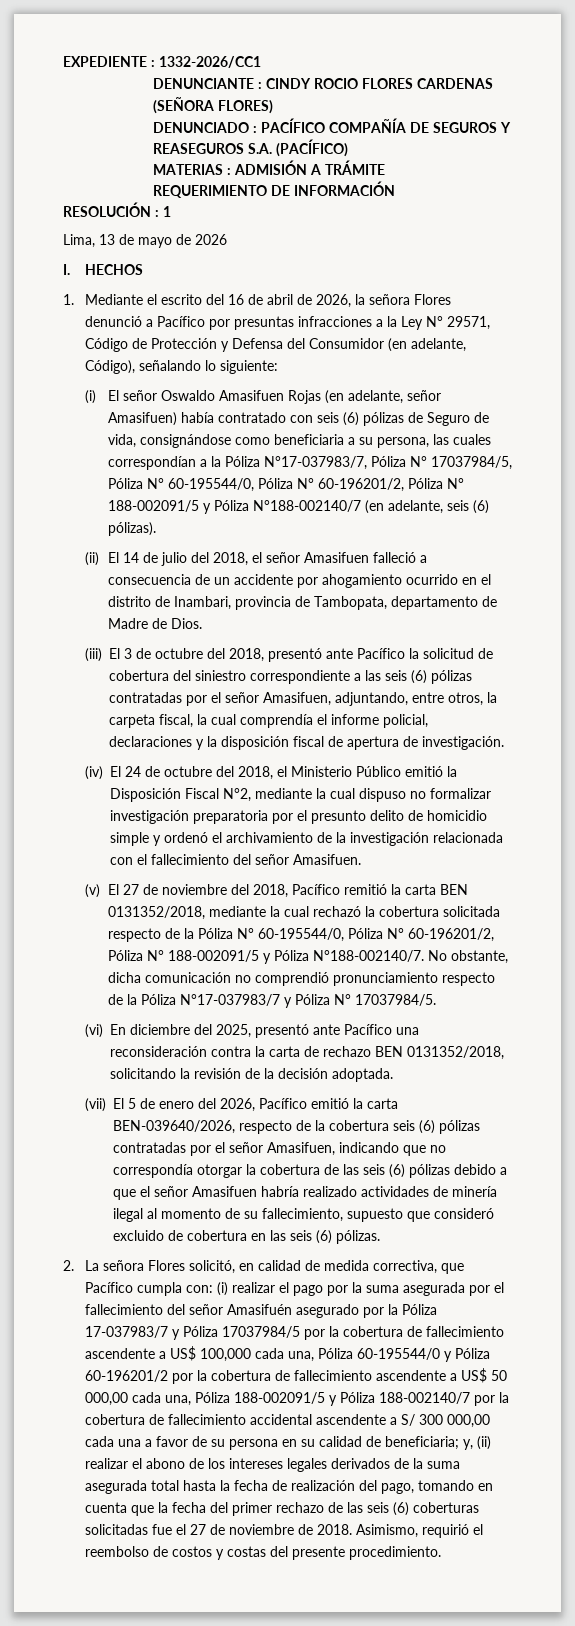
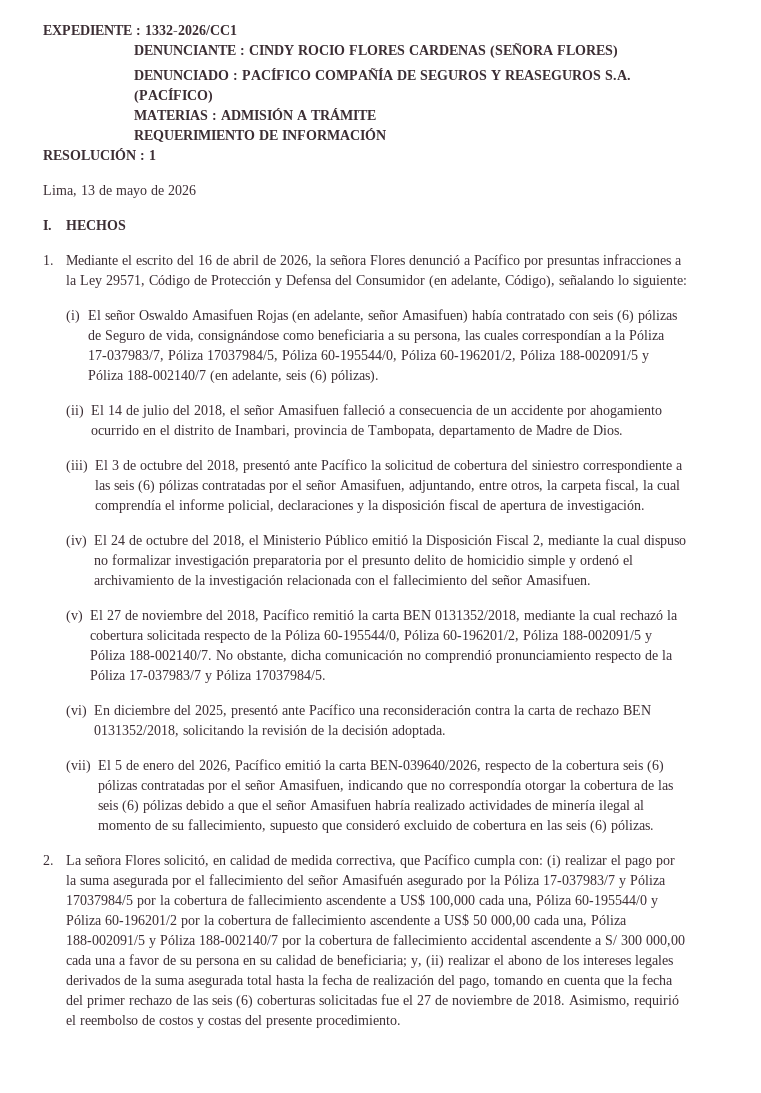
[426,316,444,327] N° -> (102, 281) none
[263,456,427,470] N°17-037983/7, Póliza N° -> [88,350,205,362] 17-037983/7, Póliza
[146,478,464,492] [107,500,361,514] N° 60-195544/0, Póliza N° 60-196201/2, Póliza N° 188-002091/5 y Póliza N°188-002140/7 -> [321,350,650,363] [88,370,207,380] 60-195544/0, Póliza 60-196201/2, Póliza 188-002091/5 y Póliza 188-002140/7
[223,788,252,802] N°2, -> [532,535,544,547] 2,
[236,928,494,942] [107,950,424,964] N° 60-195544/0, Póliza N° 60-196201/2, Póliza N° 188-002091/5 y Póliza N°188-002140/7. -> [323,630,652,643] [89,650,212,660] 60-195544/0, Póliza 60-196201/2, Póliza 188-002091/5 y Póliza 188-002140/7.
[179,994,351,1008] N°17-037983/7 y Póliza N° -> [128,670,252,683] 17-037983/7 y Póliza

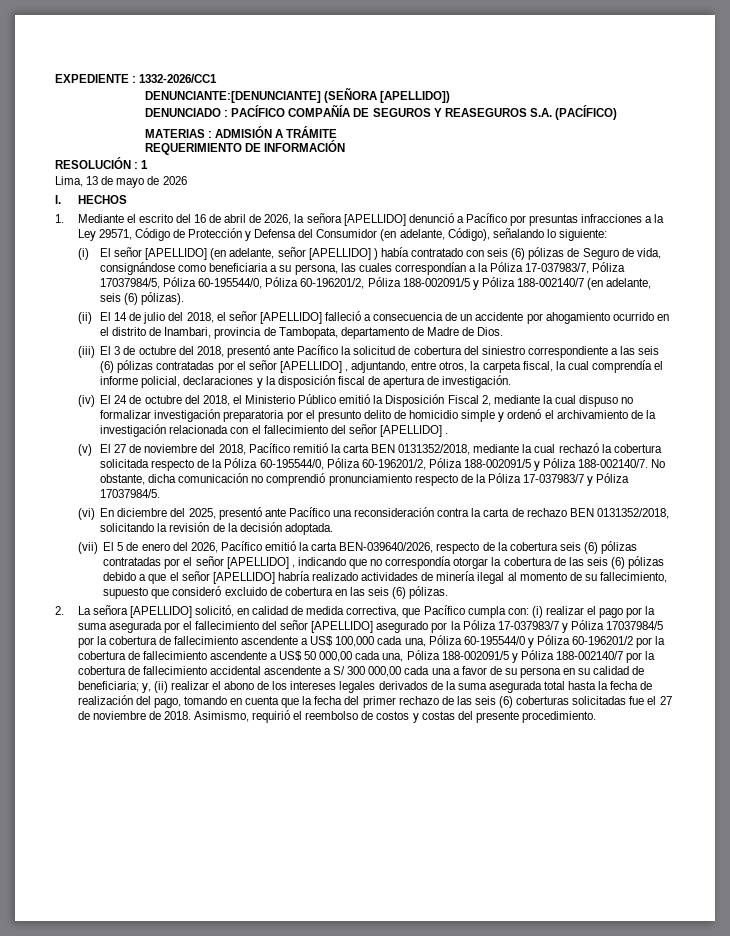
[133,43,618,58] DENUNCIANTE : CINDY ROCIO FLORES CARDENAS (SEÑORA FLORES) -> [144,88,451,103] DENUNCIANTE:[DENUNCIANTE] (SEÑORA [APELLIDO])
[369,255,405,265] Flores -> [343,214,406,226] [APELLIDO]
[139,309,289,323] Oswaldo Amasifuen Rojas -> [145,248,208,260] [APELLIDO]
[402,309,469,323] Amasifuen) -> [308,248,378,260] [APELLIDO] )
[277,404,339,415] Amasifuen -> [259,312,322,324] [APELLIDO]
[339,479,405,492] Amasifuen, -> [279,361,348,373] [APELLIDO] ,
[525,574,591,585] Amasifuen. -> [379,425,449,437] [APELLIDO] .
[278,779,344,792] Amasifuen, -> [226,557,295,569] [APELLIDO] ,
[309,799,371,810] Amasifuen -> [212,572,275,584] [APELLIDO]
[124,855,160,865] Flores -> [129,606,192,618] [APELLIDO]
[341,874,403,885] Amasifuén -> [311,621,374,633] [APELLIDO]

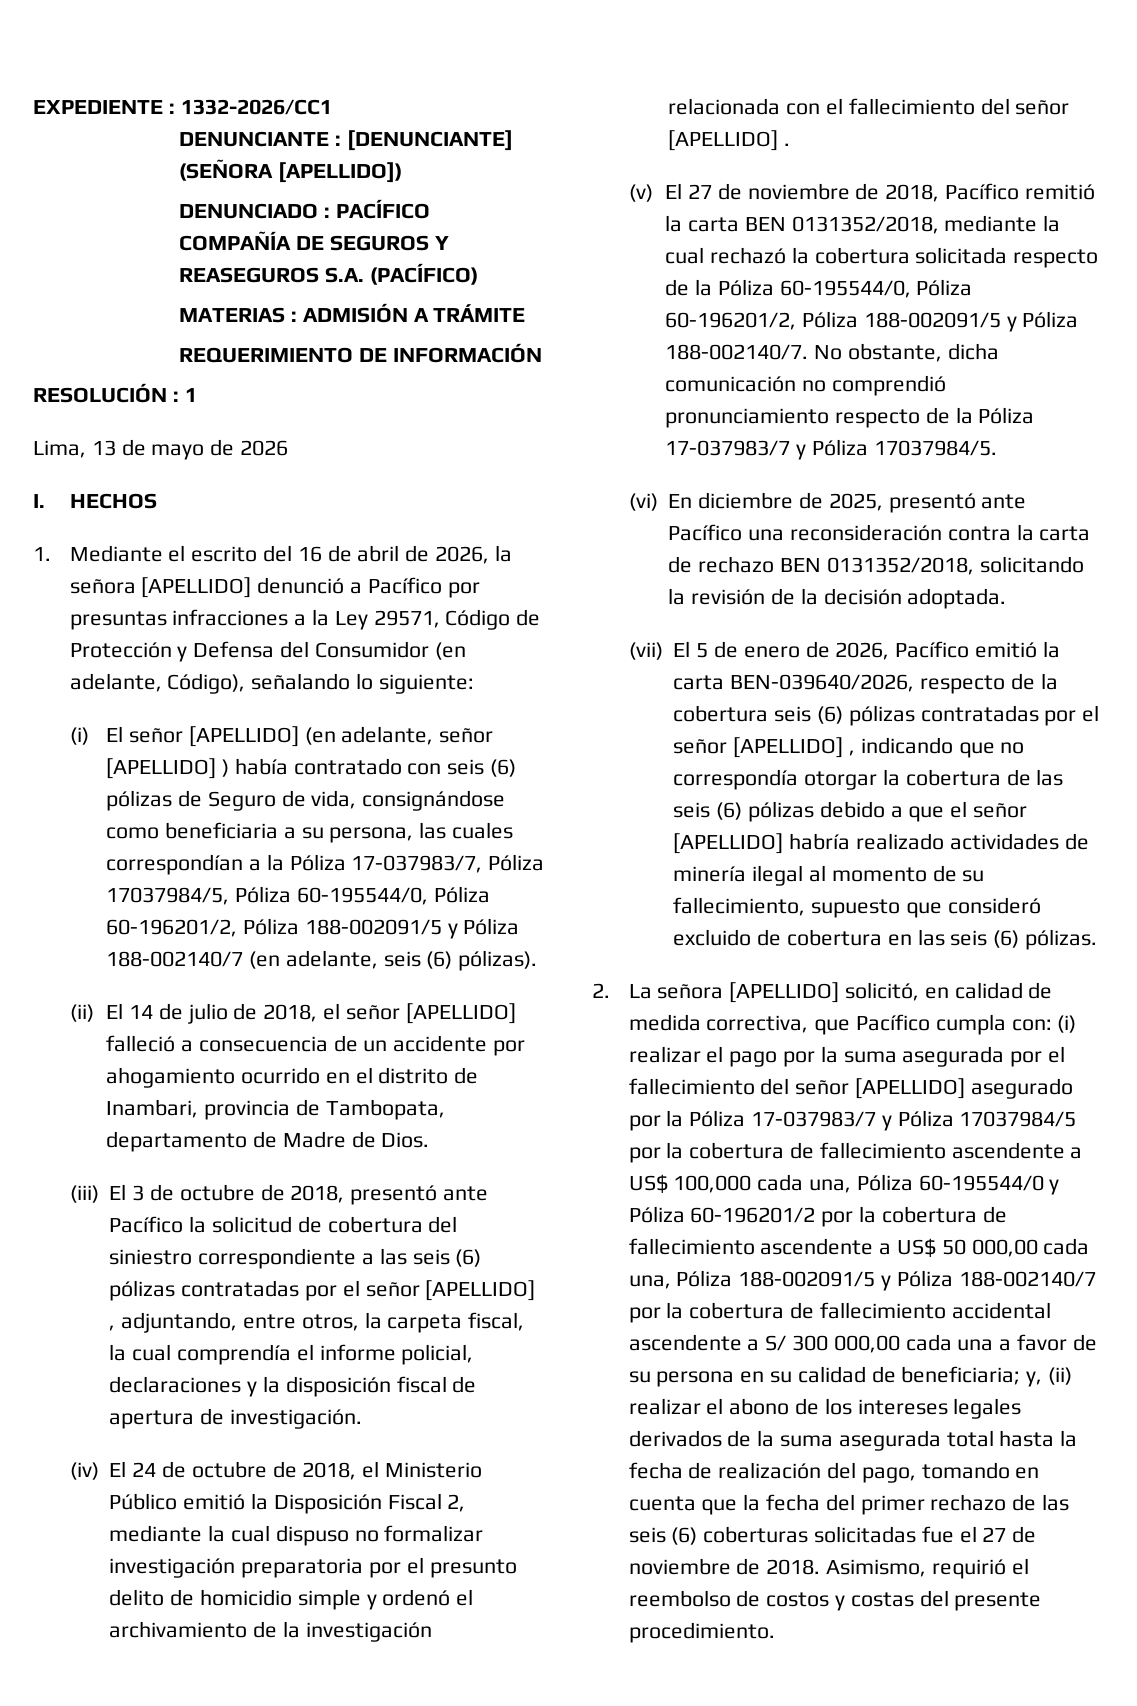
[144,91,321,103] DENUNCIANTE:[DENUNCIANTE] -> [179,130,513,151] DENUNCIANTE : [DENUNCIANTE]
[168,312,184,321] del -> [233,1003,258,1020] de
[178,346,194,355] del -> [260,1184,285,1201] de
[184,395,200,404] del -> [272,1461,297,1478] de
[200,444,216,453] del -> [855,183,880,200] de
[170,508,186,517] del -> [798,492,823,509] de
[172,542,188,551] del -> [805,641,830,658] de

